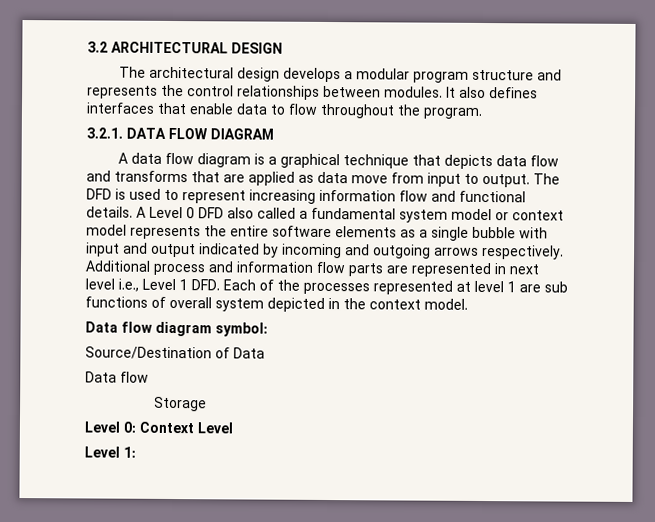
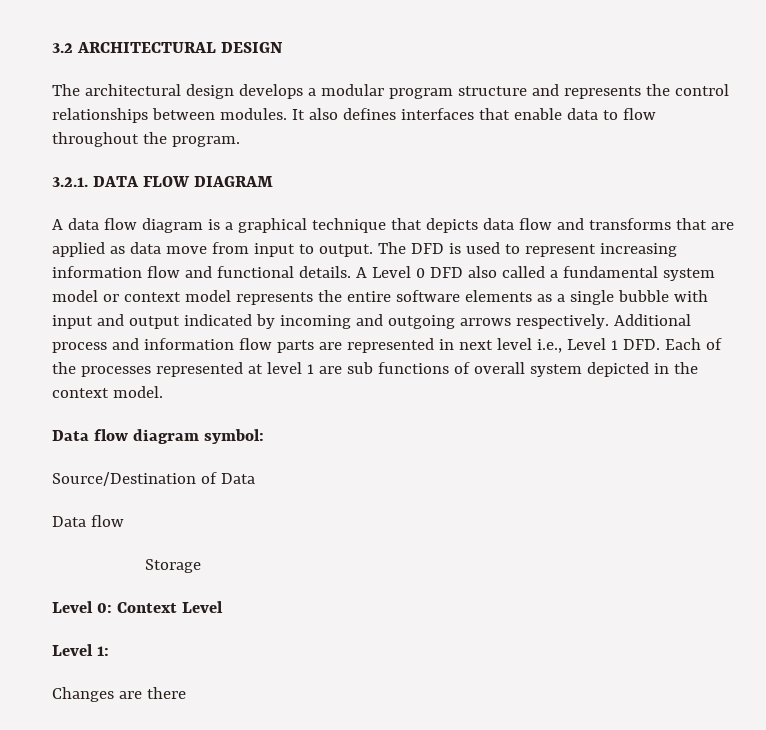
(136, 452) none -> [52,687,186,702] // Changes are there

